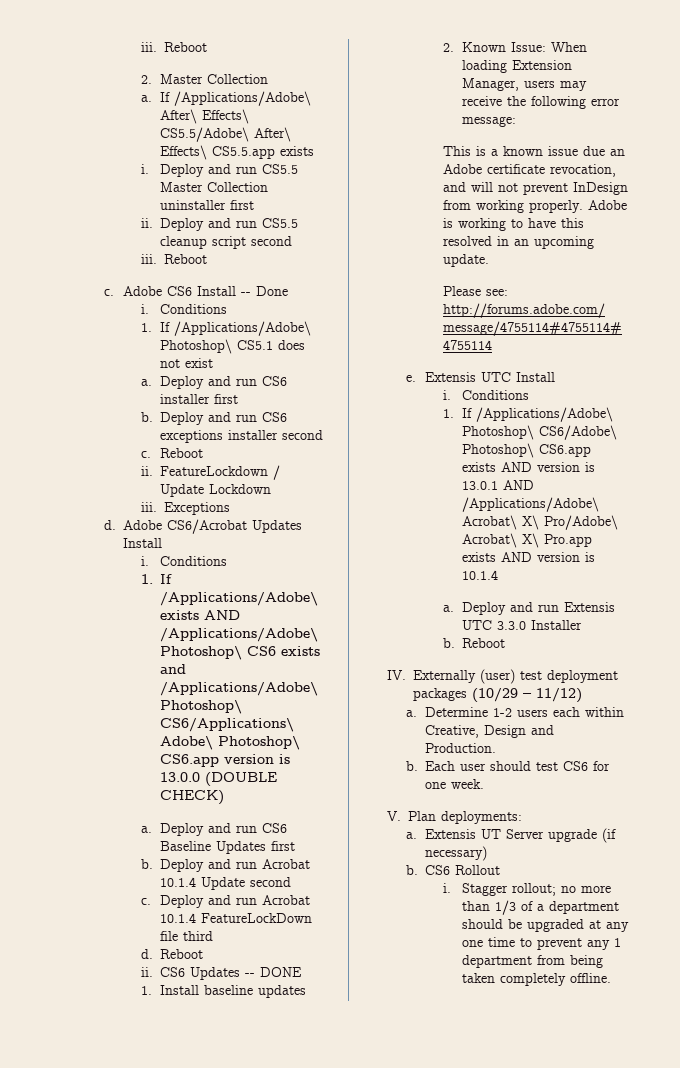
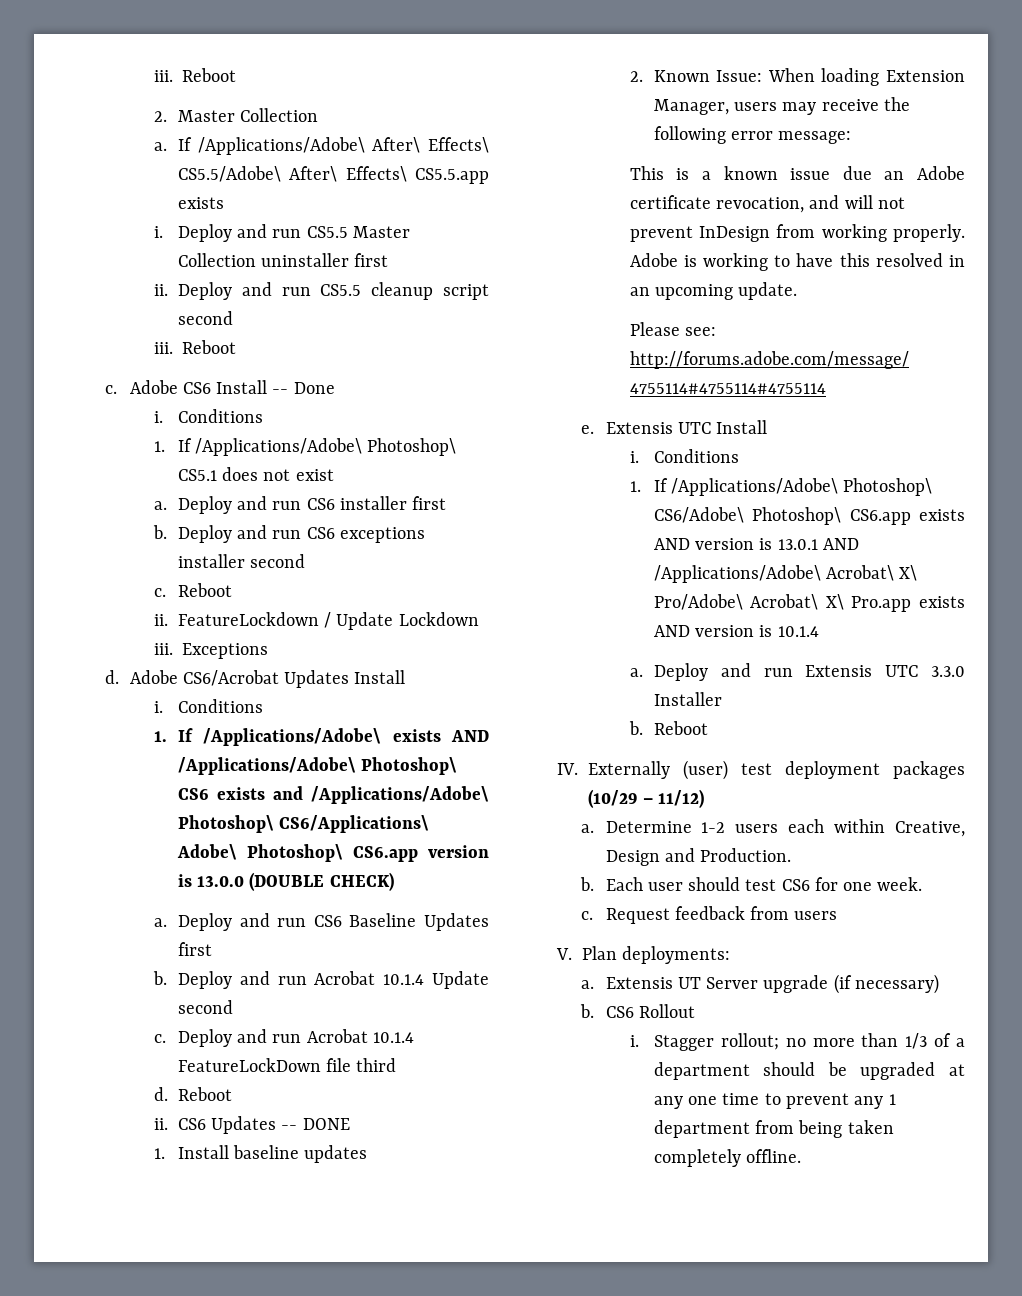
(484, 784) none -> [581,906,838,924] // c. Request feedback from users

